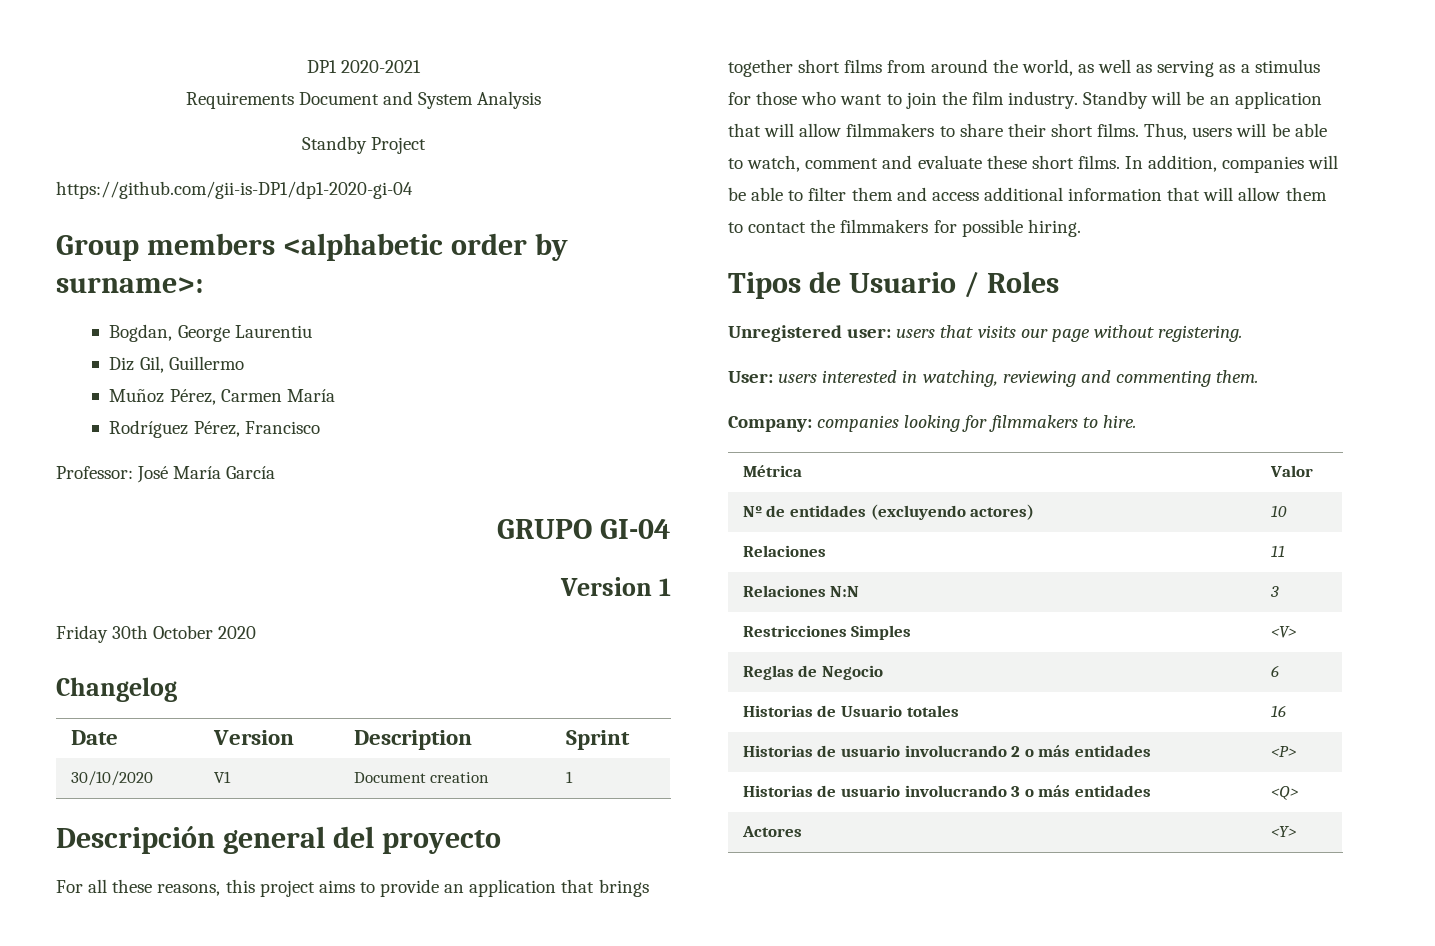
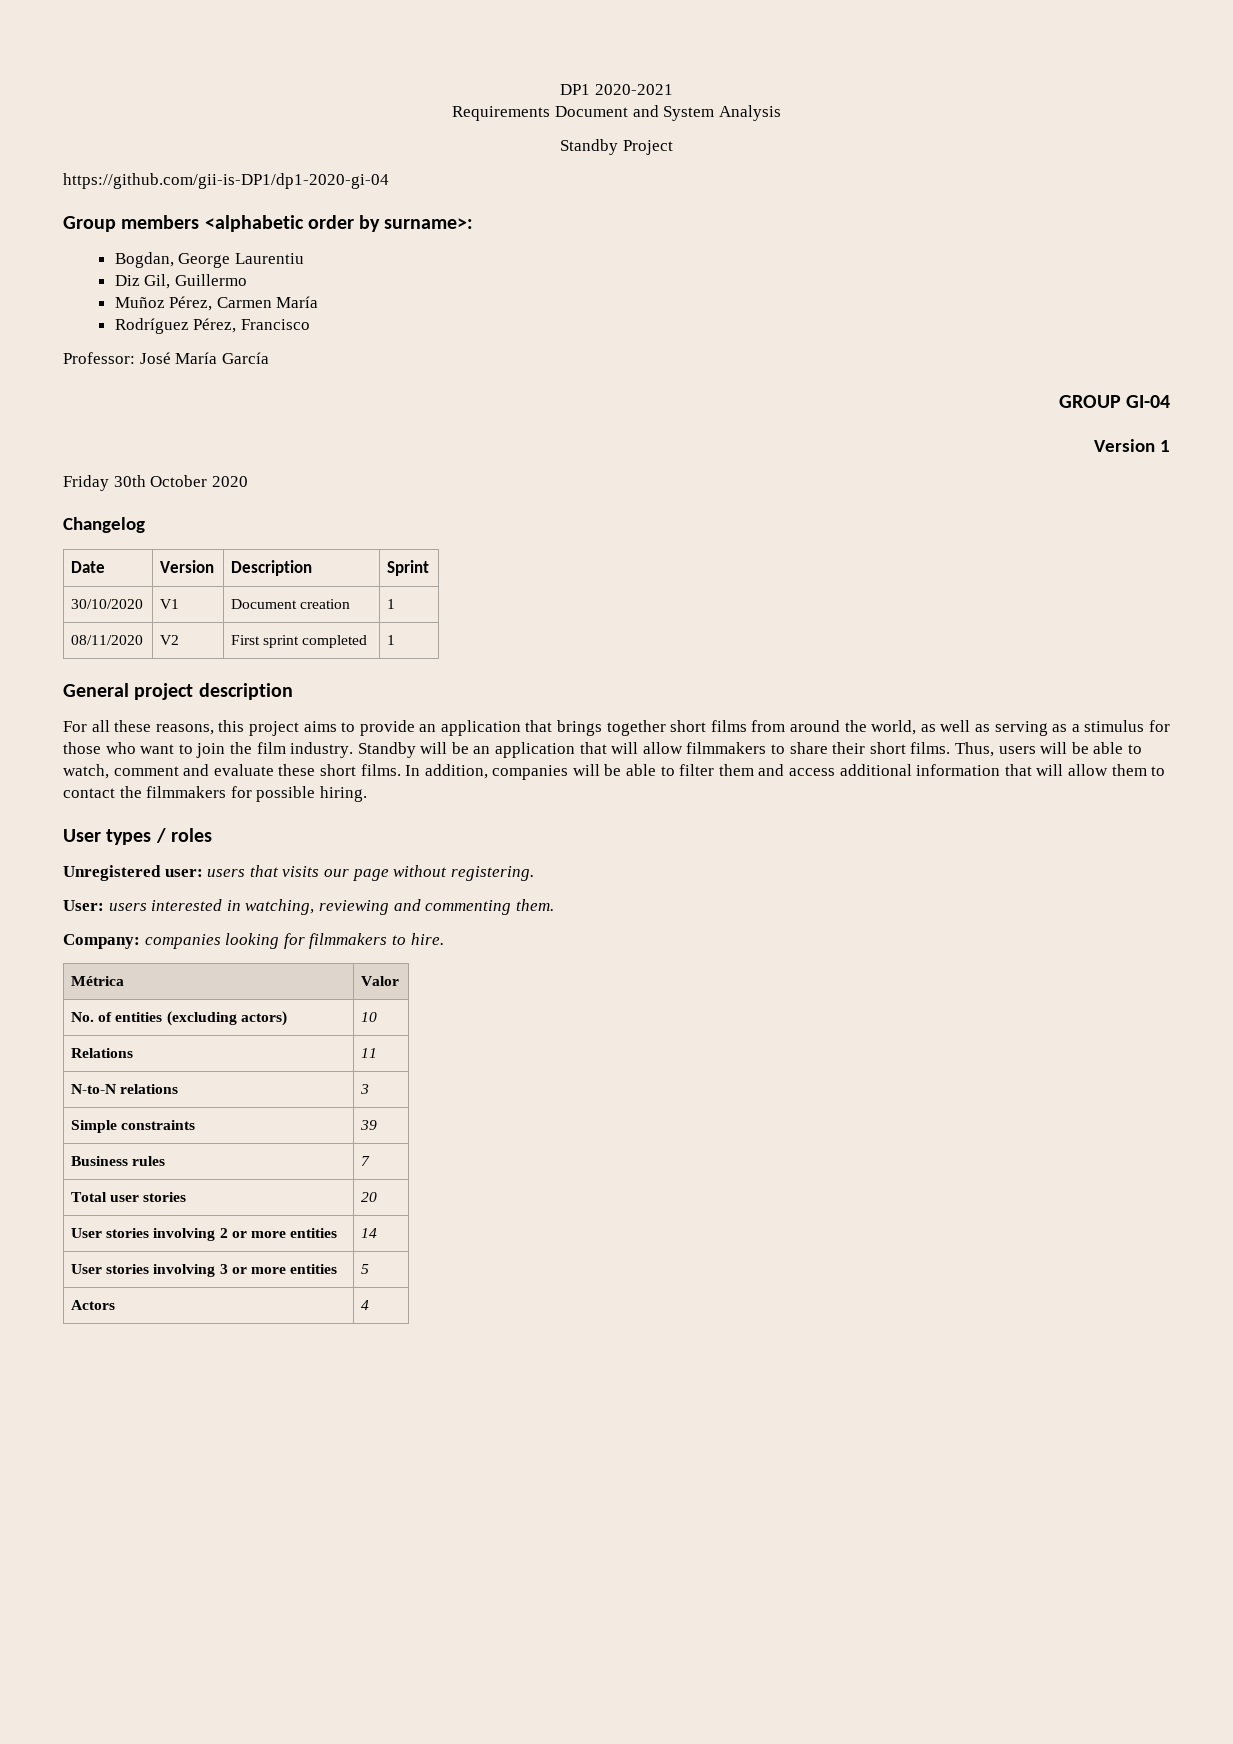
[497,519,593,539] GRUPO -> [1058,395,1121,408] GROUP
[56,826,501,854] // Descripción general del proyecto -> [71,635,144,645] [160,635,180,645] [231,635,368,648] [387,635,396,645] [63,683,293,700] // 08/11/2020 | V2 | First sprint completed | 1 // General project description
[728,271,1059,299] Tipos de Usuario / Roles -> [63,828,212,845] User types / roles
[742,504,1035,520] Nº de entidades (excluyendo actores) -> [71,1011,287,1026] No. of entities (excluding actors)
[742,545,826,557] Relaciones -> [71,1048,134,1058] Relations
[742,585,860,597] Relaciones N:N -> [71,1084,179,1094] N-to-N relations
[742,625,912,640] [1270,626,1296,638] [742,665,883,680] [1270,665,1279,677] [742,705,959,717] [1270,705,1286,717] [742,745,1151,757] [1270,746,1296,757] [742,785,1151,797] [1270,786,1298,800] [741,826,802,837] [1270,826,1296,837] Restricciones Simples | <V> // Reglas de Negocio | 6 // Historias de Usuario totales | 16 // Historias de usuario involucrando 2 o más entidades | <P> // Historias de usuario involucrando 3 o más entidades | <Q> // Actores | <Y> -> [71,1120,196,1133] [360,1120,378,1130] [71,1156,166,1166] [361,1156,371,1166] [71,1192,187,1202] [361,1192,378,1202] [71,1228,338,1241] [361,1228,378,1238] [71,1264,338,1277] [361,1264,370,1274] [71,1300,116,1310] [361,1300,370,1310] Simple constraints | 39 // Business rules | 7 // Total user stories | 20 // User stories involving 2 or more entities | 14 // User stories involving 3 or more entities | 5 // Actors | 4

